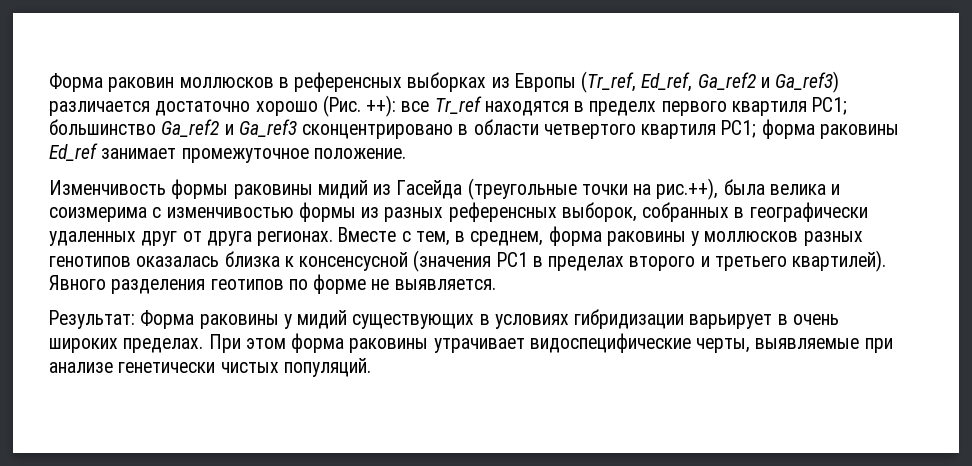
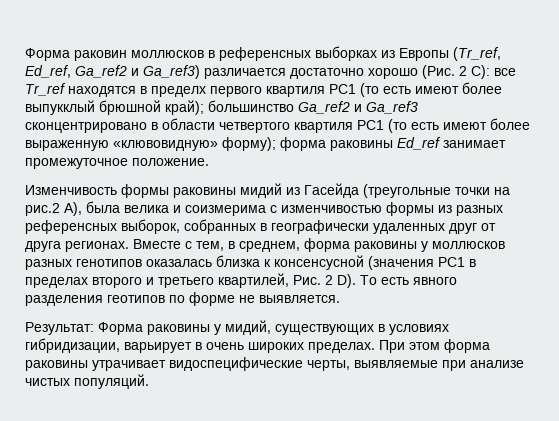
[366,95,397,117] ++): -> [459,65,490,79] 2 C):
[812,97,848,115] PC1; -> [329,82,502,97] [25,100,204,115] PC1 (то есть имеют более выпукклый брюшной край);
[721,120,757,138] PC1; -> [357,118,530,133] [25,137,276,151] PC1 (то есть имеют более выраженную «клювовидную» форму);
[656,178,719,200] рис.++), -> [25,202,82,216] рис.2 A),
[792,250,887,272] [49,275,106,290] квартилей). Явного -> [218,273,457,288] квартилей, Рис. 2 D). То есть явного
[297,310,348,329] мидий -> [225,320,271,335] мидий,
[574,309,685,329] гибридизации -> [25,338,120,353] гибридизации,
[118,362,216,373] генетически -> (524, 364) none

